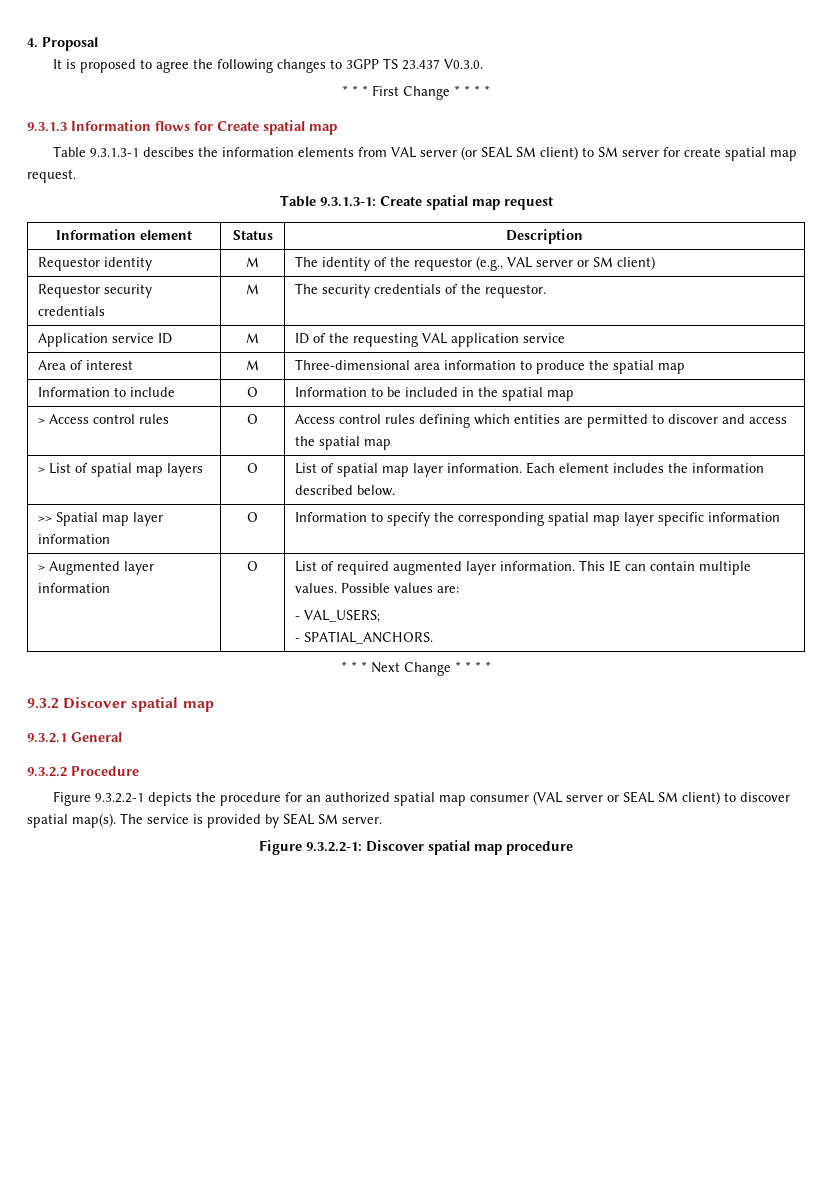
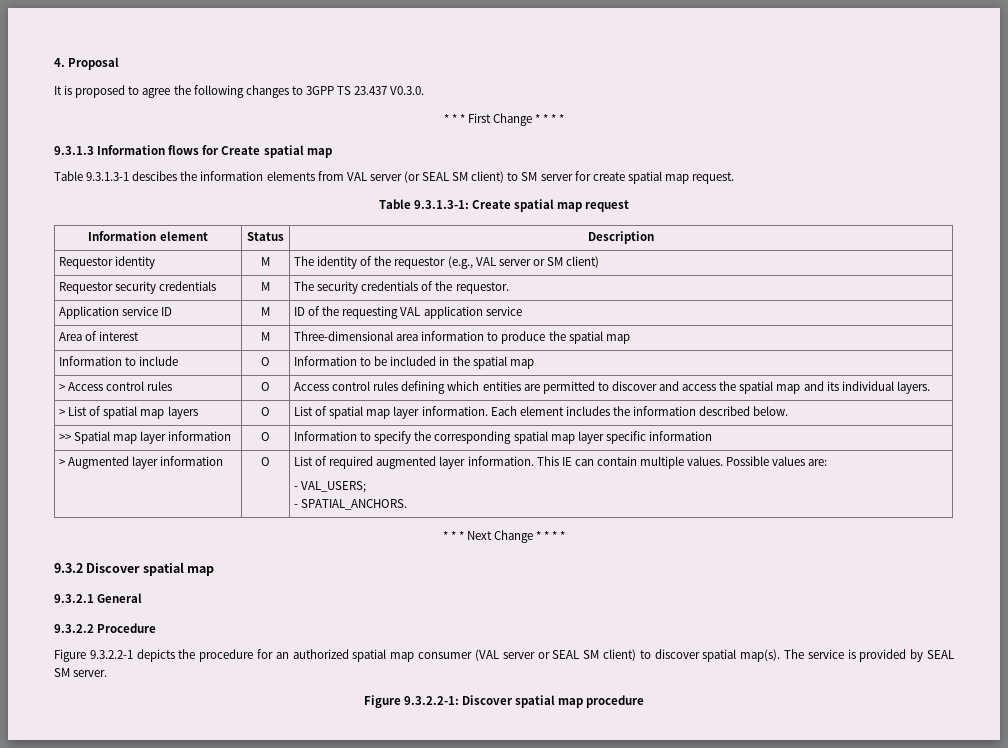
(392, 444) none -> [803,381,930,394] and its individual layers.

